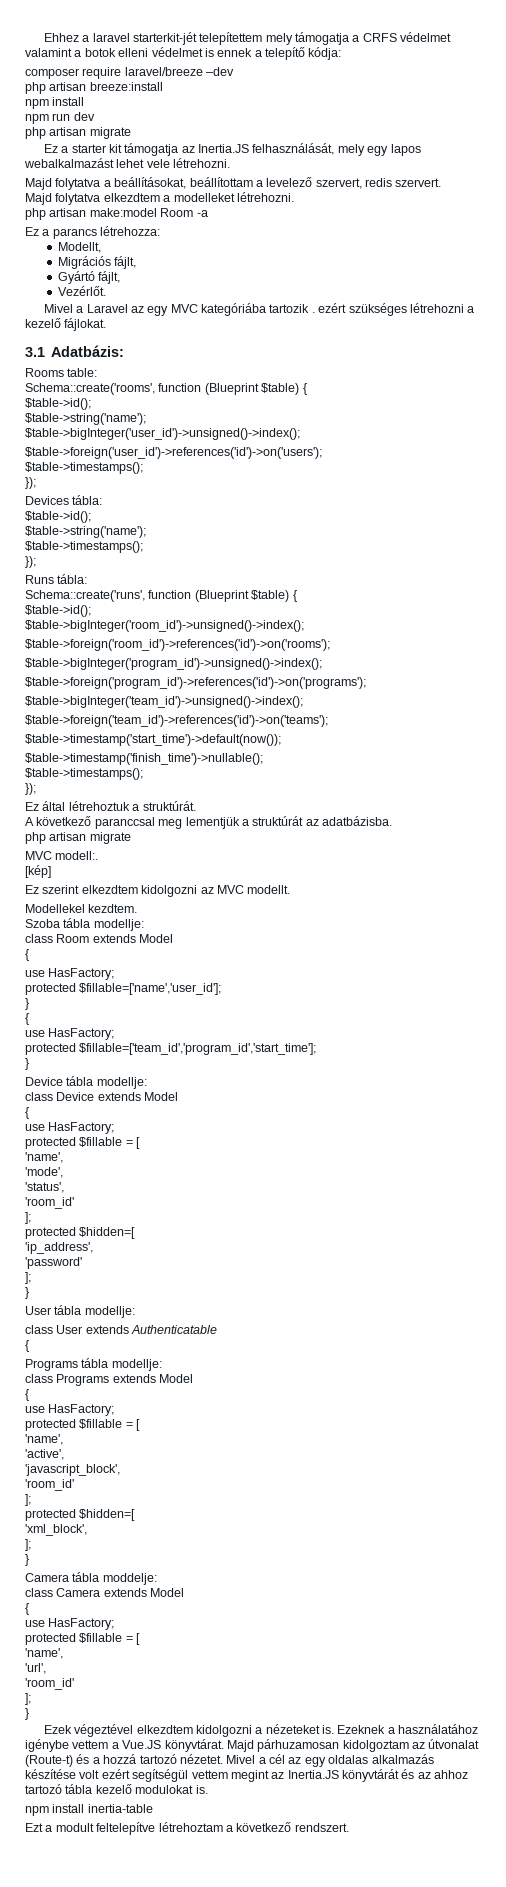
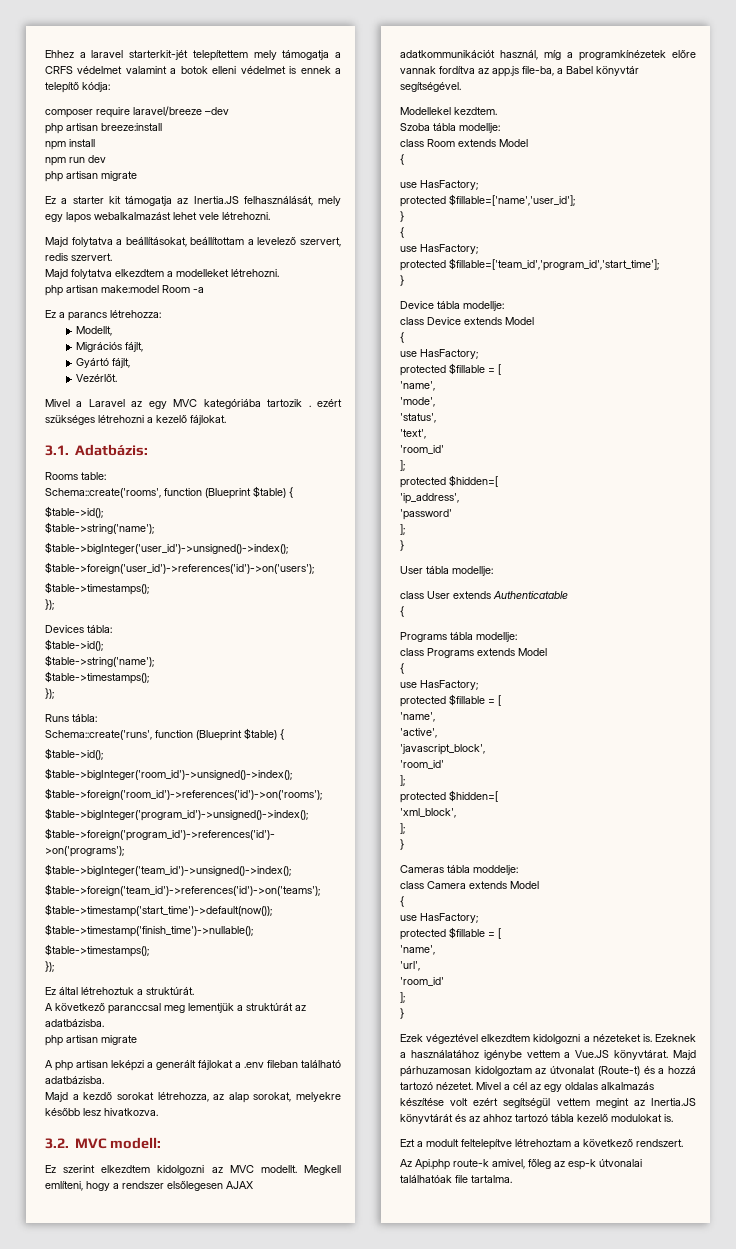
[25,347,45,357] 3.1 -> [45,445,69,456] 3.1.
[25,851,99,860] [25,865,51,878] MVC modell:. // [kép] -> [45,1060,341,1071] [45,1076,104,1084] [45,1092,341,1103] [45,1108,158,1116] [45,1137,162,1149] A php artisan leképzi a generált fájlokat a .env fileban található adatbázisba. // Majd a kezdő sorokat létrehozza, az alap sorokat, melyekre később lesz hivatkozva. // 3.2. MVC modell:
(291, 889) none -> [304,1165,341,1175] [45,1181,253,1191] [400,50,696,61] [400,66,639,77] [400,82,461,92] Megkell említeni, hogy a rendszer elsőlegesen AJAX adatkommunikációt használ, míg a programkínézetek előre vannak fordítva az app.js file-ba, a Babel könyvtár segítségével.
(64, 1187) none -> [400,429,426,439] // 'text',
[25,1573,69,1582] Camera -> [400,865,444,873] Cameras
[25,1804,153,1816] // npm install inertia-table -> (673, 1118) none
(349, 1827) none -> [400,1159,642,1170] [400,1175,512,1183] // Az Api.php route-k amivel, főleg az esp-k útvonalai találhatóak file tartalma.

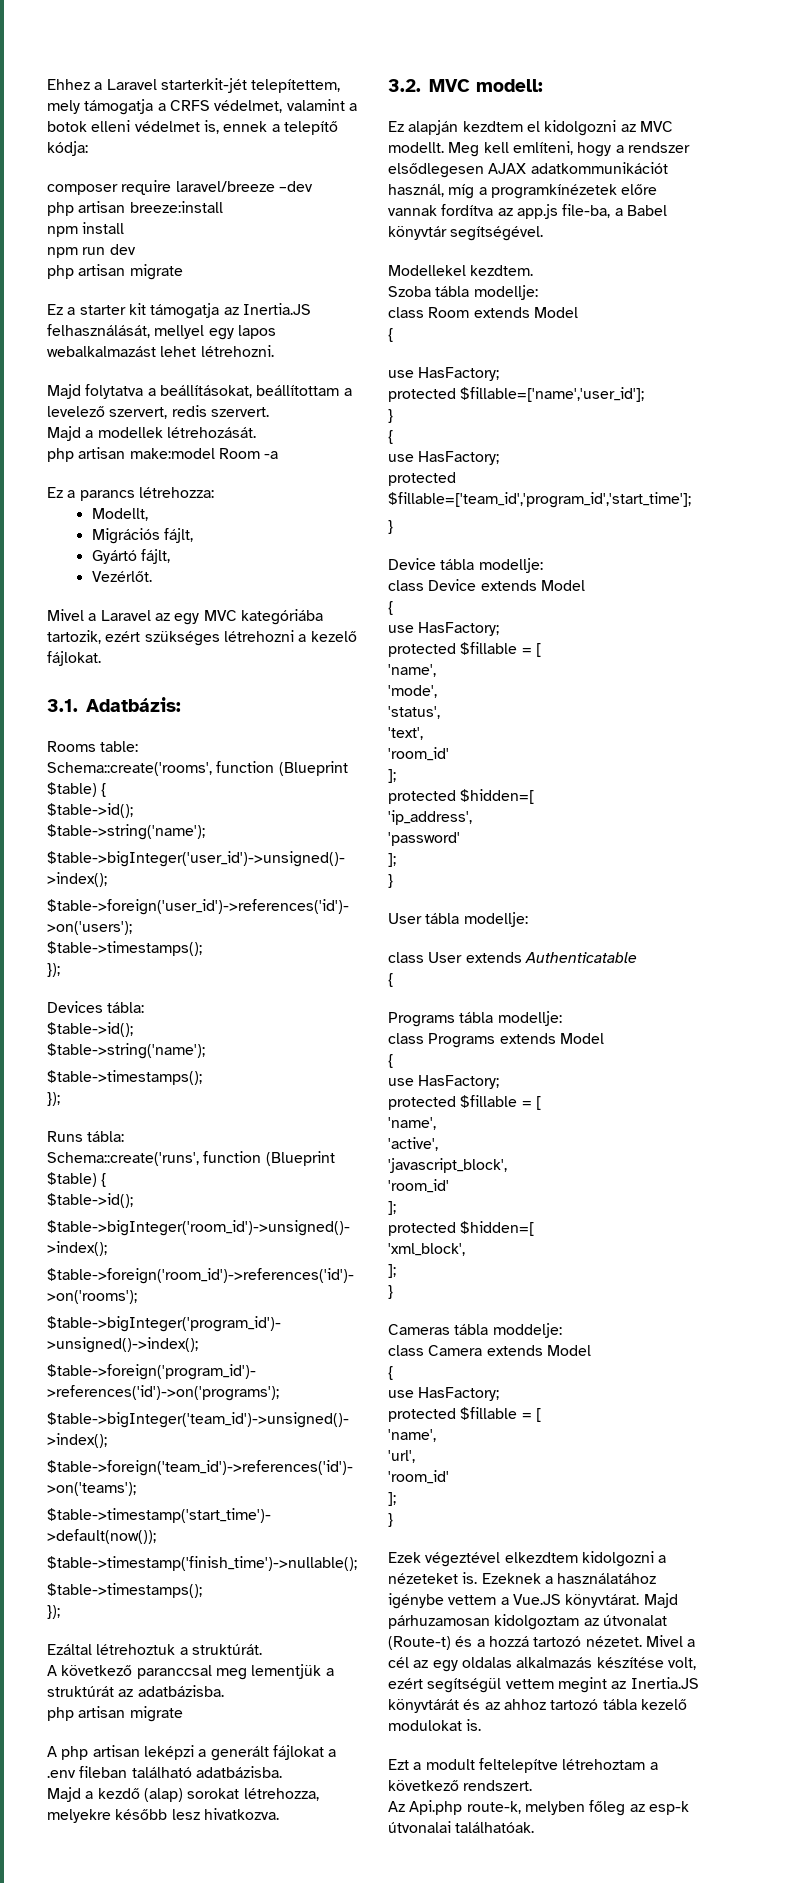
[91,50,248,61] laravel starterkit-jét telepítettem -> [106,78,341,93] Laravel starterkit-jét telepítettem,
[77,66,123,74] védelmet -> [214,100,283,113] védelmet,
[289,66,297,74] is -> [203,120,219,134] is,
[318,196,341,206] mely -> [154,325,205,339] mellyel
[199,212,219,220] vele -> (197, 351) none
[71,269,279,279] folytatva elkezdtem a modelleket létrehozni. -> [85,427,256,438] a modellek létrehozását.
[267,399,311,407] tartozik . -> [47,630,101,644] tartozik,
[45,987,78,995] Ez által -> [47,1644,92,1655] Ezáltal
(113, 1096) none -> [143,1788,183,1802] (alap)
[213,1092,292,1103] az alap sorokat, -> (319, 1794) none
[63,1165,151,1173] szerint elkezdtem -> [408,120,540,135] alapján kezdtem el
[304,1165,341,1175] Megkell -> [448,142,509,157] Meg kell
[167,1181,223,1191] elsőlegesen -> [388,163,484,178] elsődlegesen
[450,1098,469,1106] volt -> [667,1657,696,1670] volt,
[453,1159,525,1169] route-k amivel, -> [466,1801,585,1815] route-k, melyben
[400,1175,512,1183] találhatóak file tartalma. -> [455,1822,535,1833] találhatóak.

